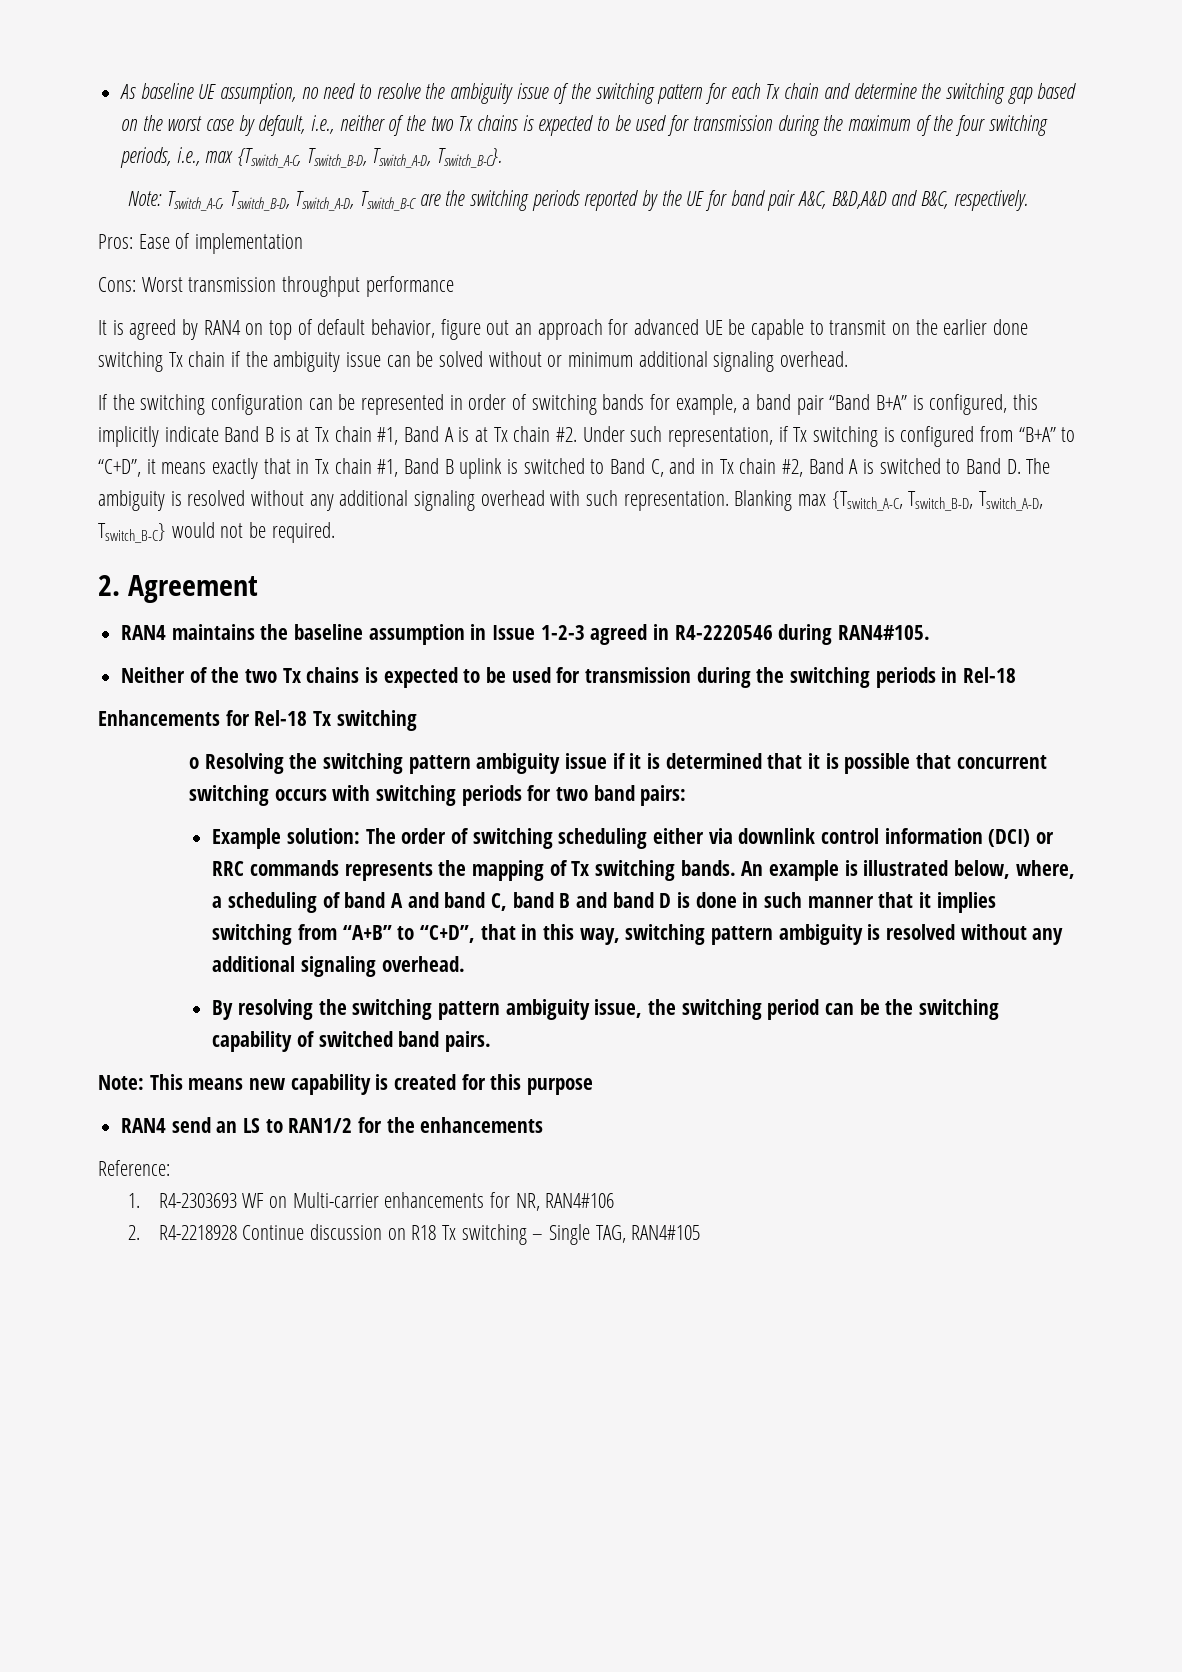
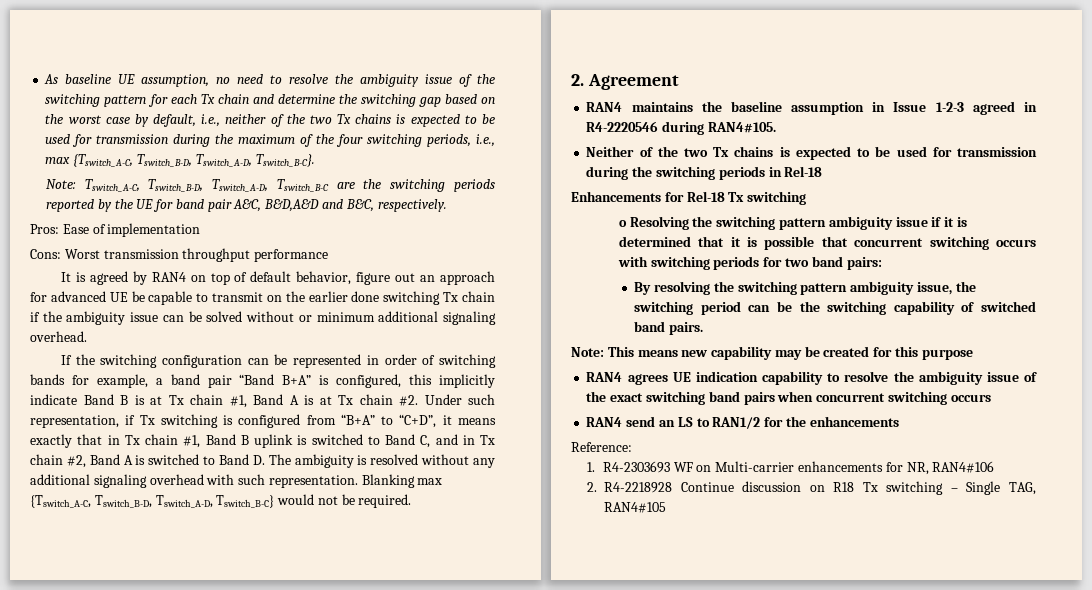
[212,828,1054,849] [212,860,1075,881] [212,892,996,913] [212,924,1064,945] [212,956,465,977] // Example solution: The order of switching scheduling either via downlink control information (DCI) or RRC commands represents the mapping of Tx switching bands. An example is illustrated below, where, a scheduling of band A and band C, band B and band D is done in such manner that it implies switching from “A+B” to “C+D”, that in this way, switching pattern ambiguity is resolved without any additional signaling overhead. -> (882, 263) none
[375,1074,389,1090] is -> [774,346,820,360] may be
(594, 1086) none -> [586,371,1037,385] [586,391,991,405] // RAN4 agrees UE indication capability to resolve the ambiguity issue of the exact switching band pairs when concurrent switching occurs

